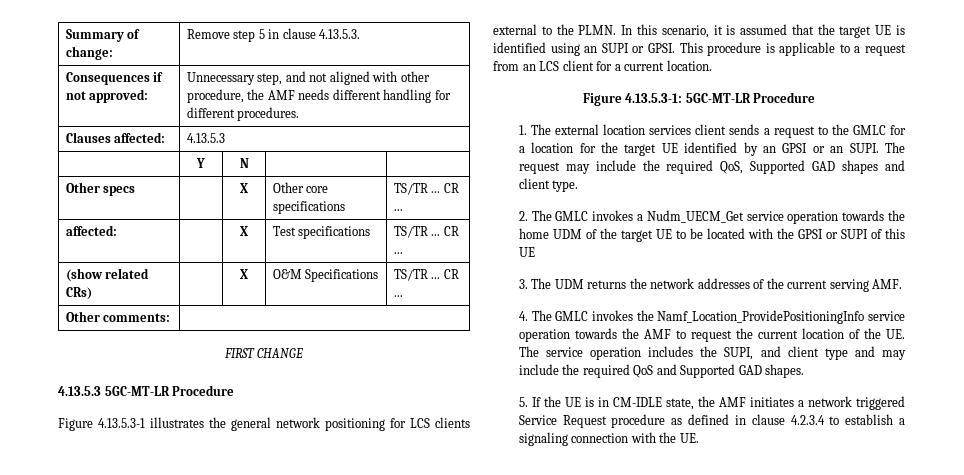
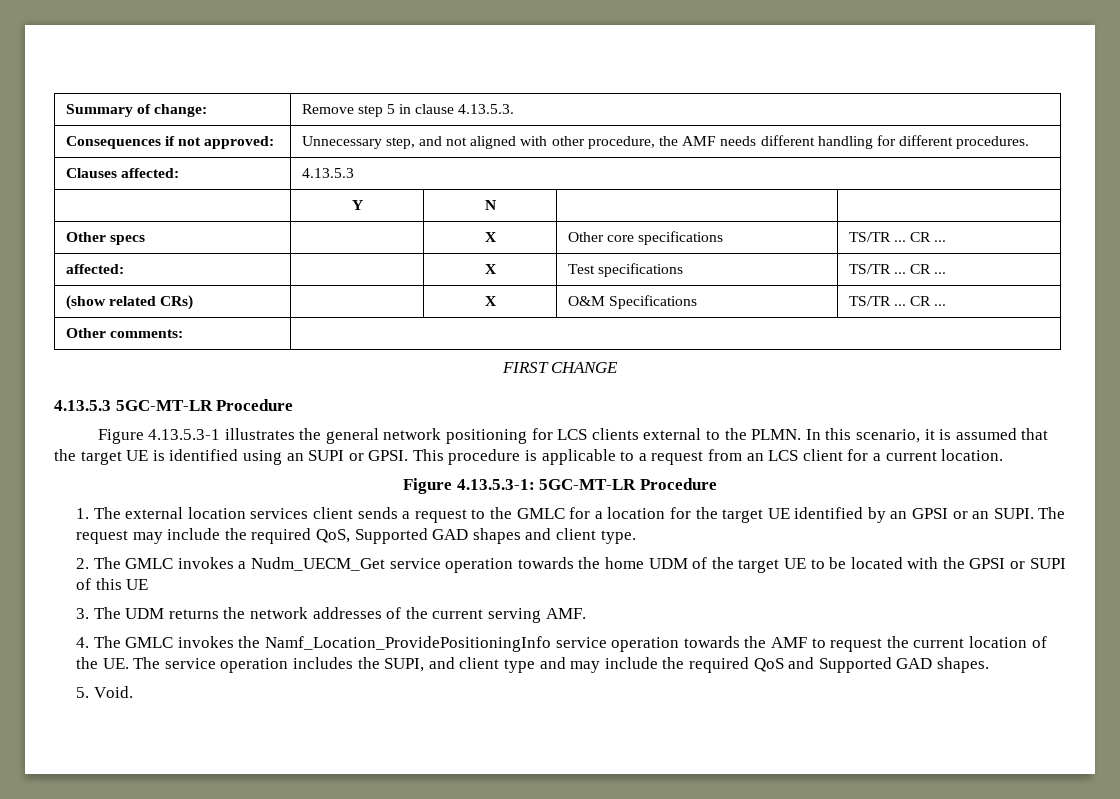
[531,396,905,410] [518,414,906,428] [518,432,699,446] If the UE is in CM-IDLE state, the AMF initiates a network triggered Service Request procedure as defined in clause 4.2.3.4 to establish a signaling connection with the UE. -> [93,686,133,698] Void.

